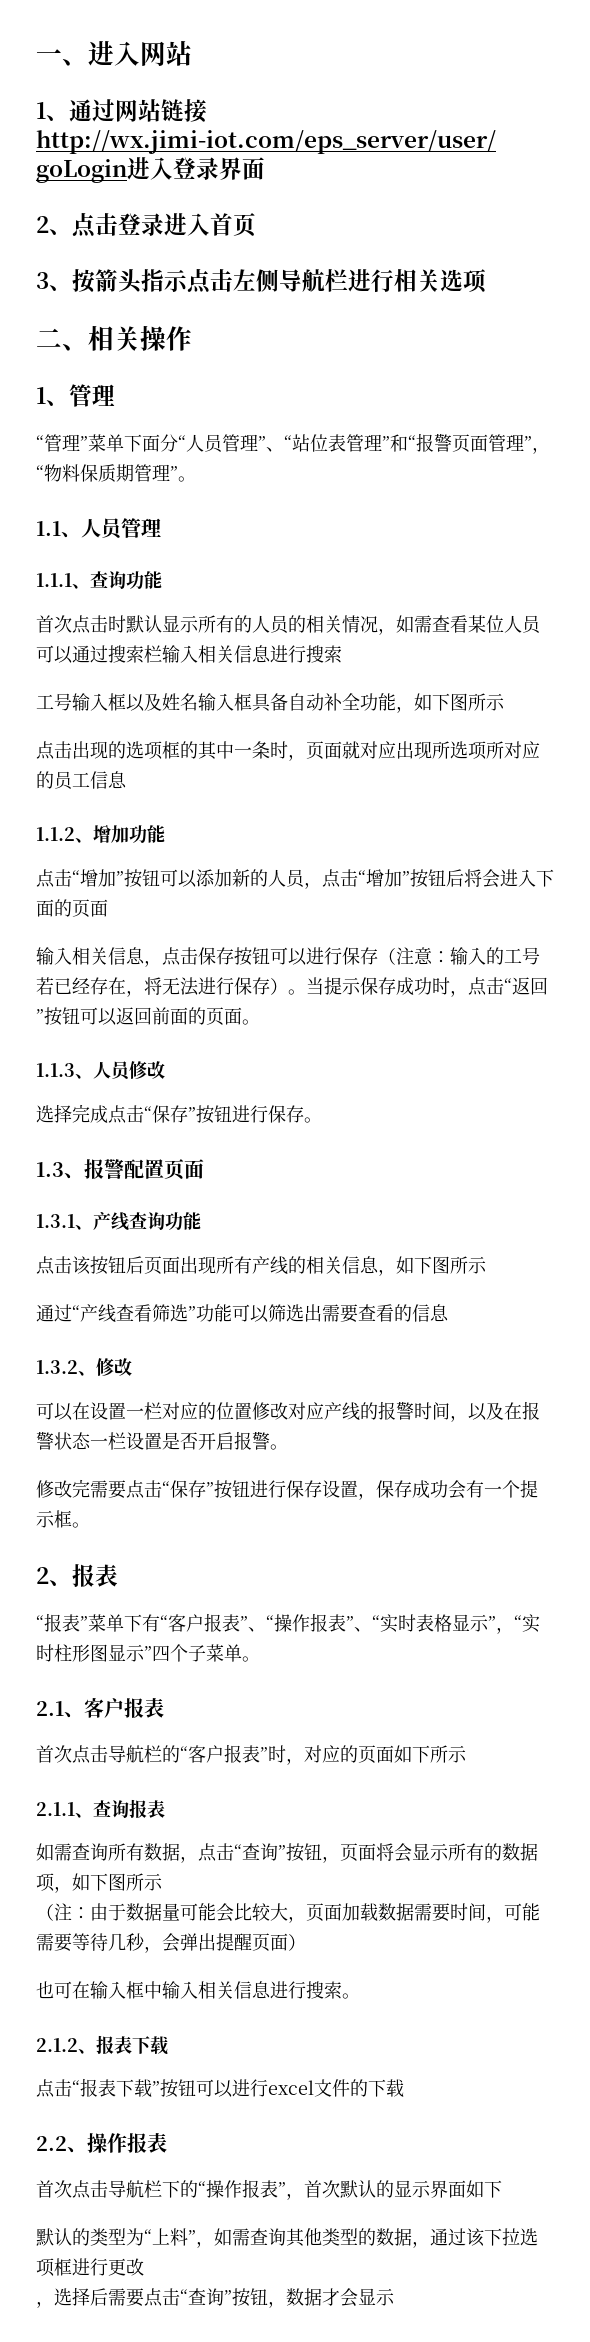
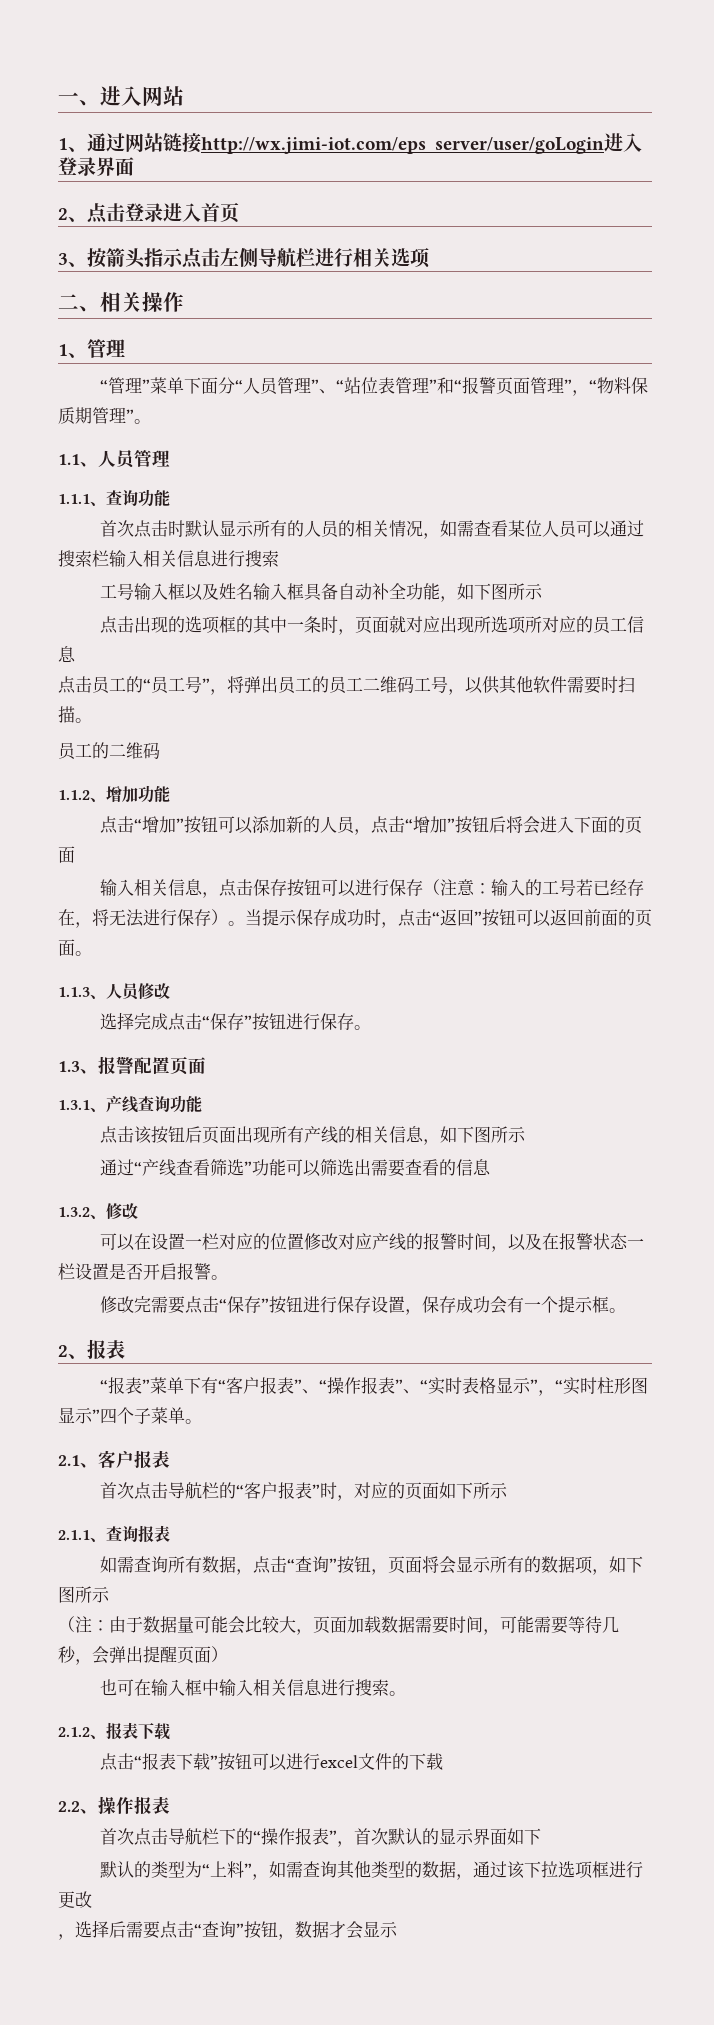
(127, 780) none -> [58,675,635,695] [58,706,92,723] [58,742,160,760] // 点击员工的“员工号”，将弹出员工的员工二维码工号，以供其他软件需要时扫描。 // 员工的二维码

